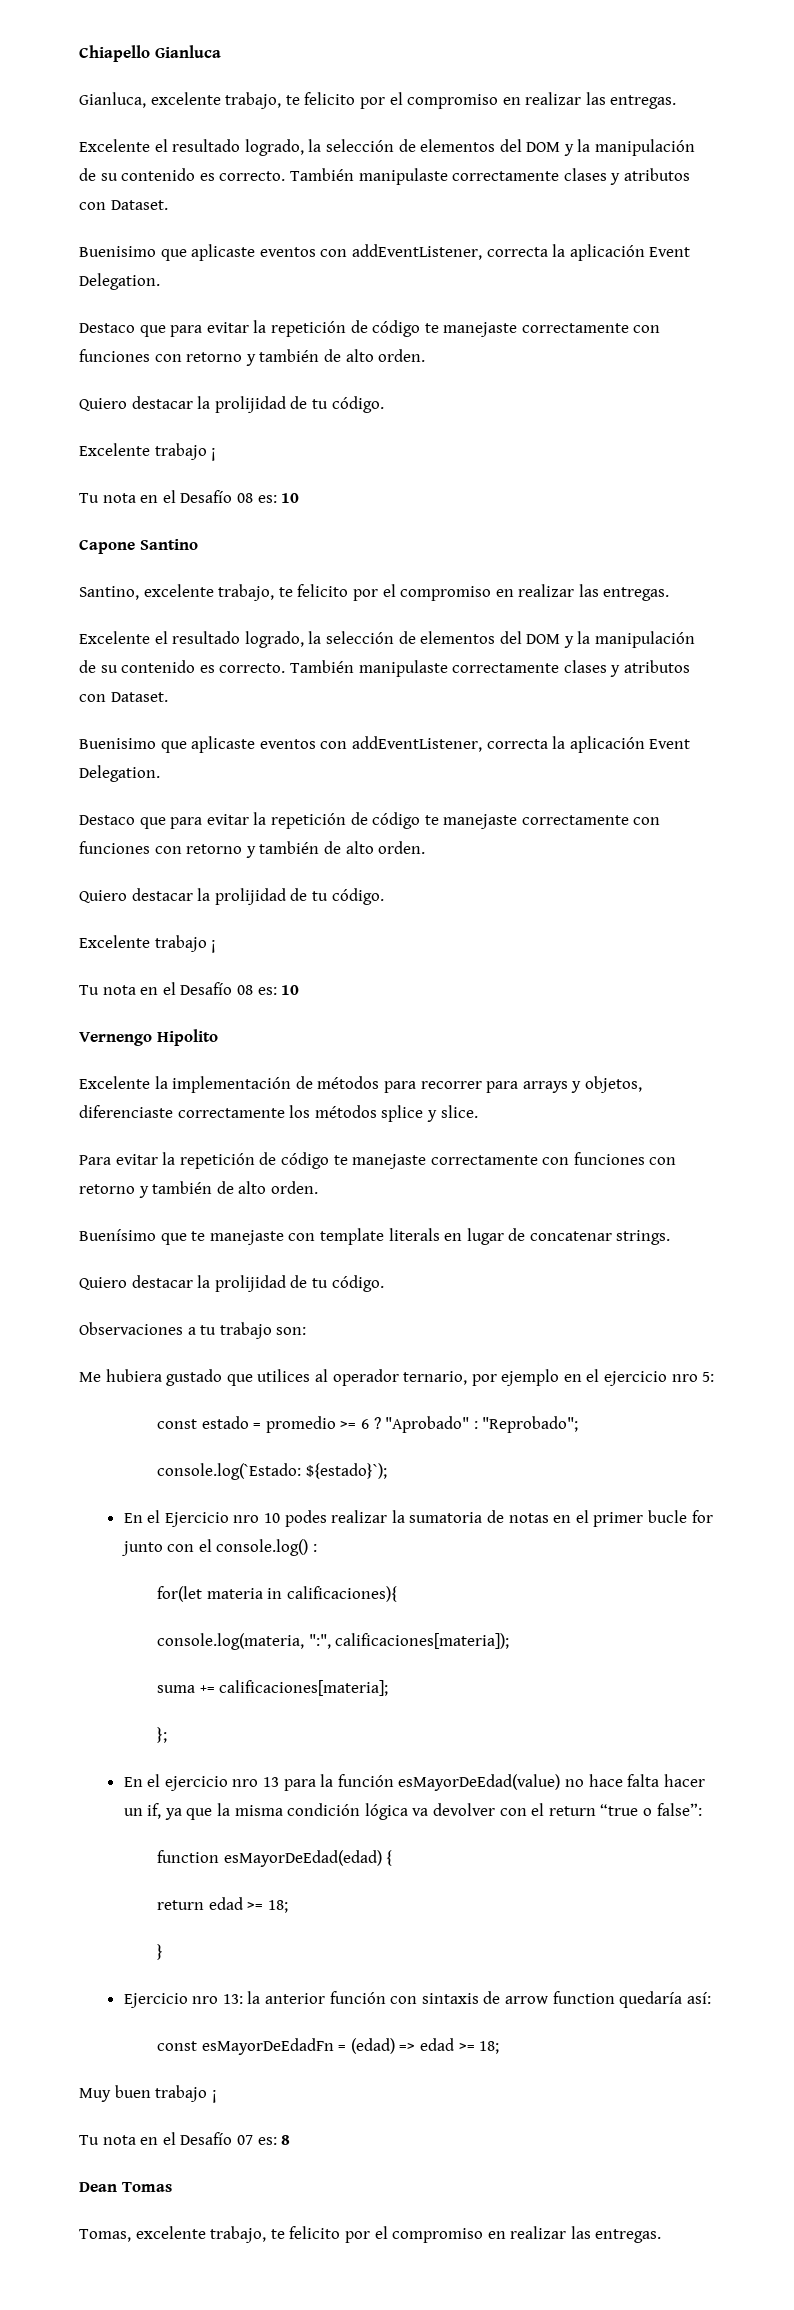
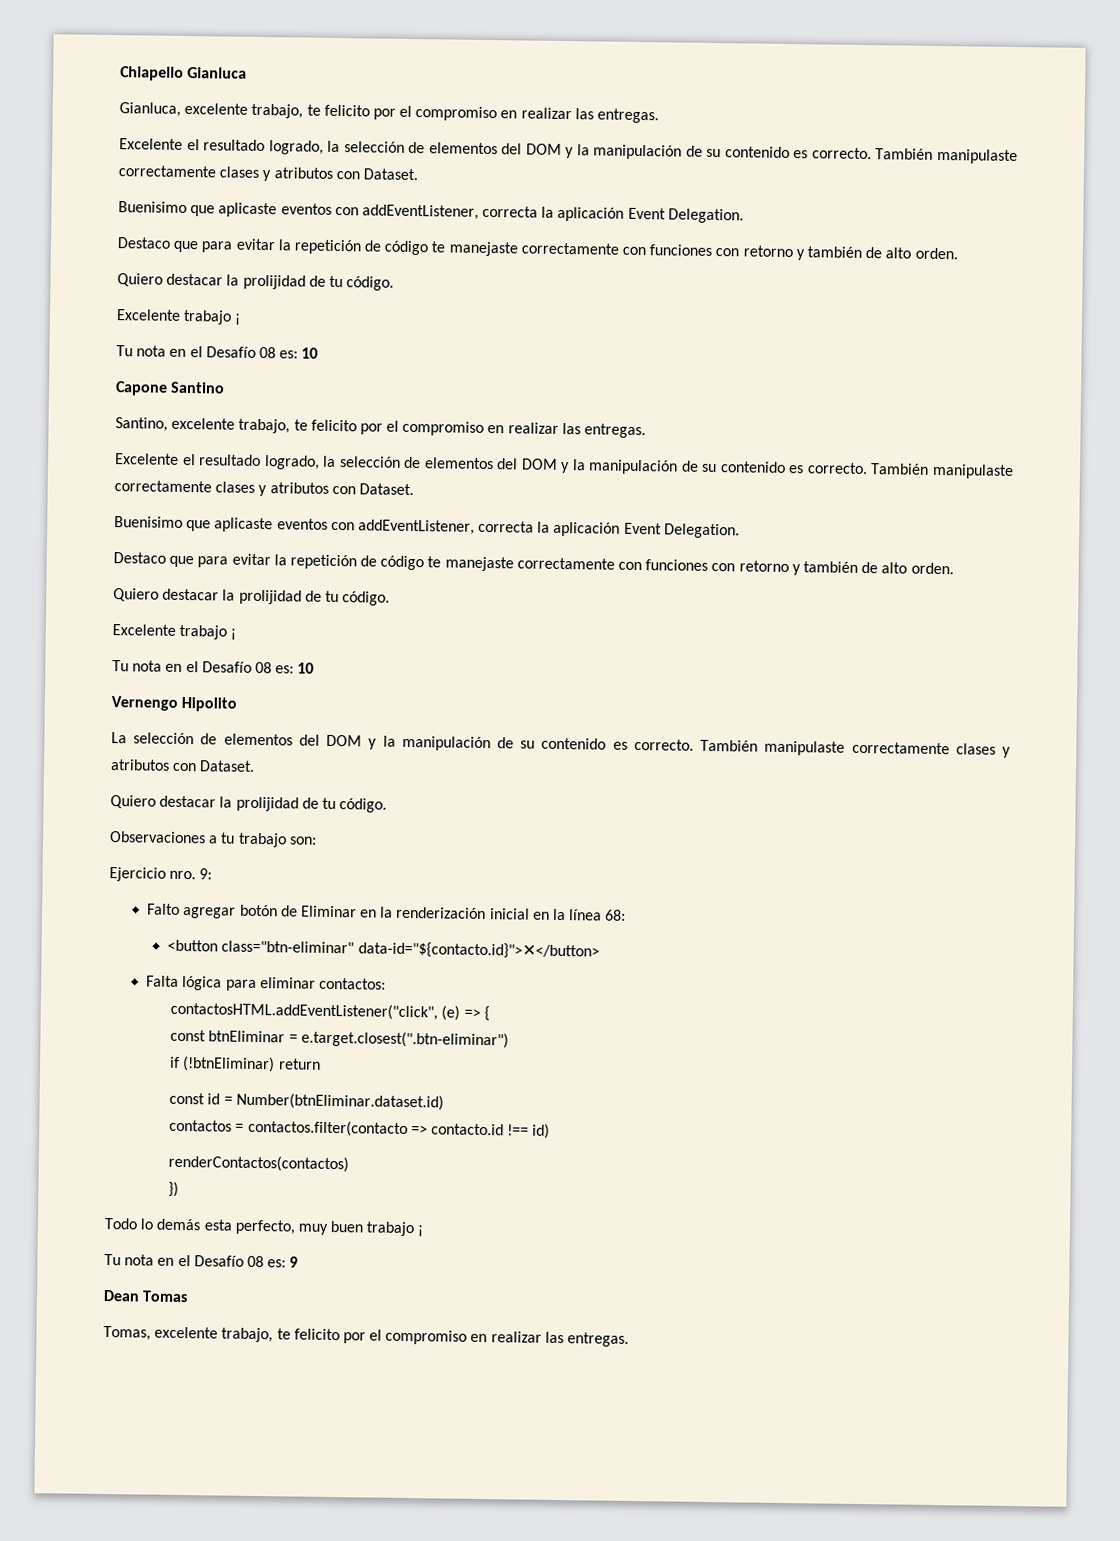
[79,1076,642,1093] [79,1105,478,1122] [79,1152,677,1169] [79,1181,318,1198] [79,1228,671,1245] Excelente la implementación de métodos para recorrer para arrays y objetos, diferenciaste correctamente los métodos splice y slice. // Para evitar la repetición de código te manejaste correctamente con funciones con retorno y también de alto orden. // Buenísimo que te manejaste con template literals en lugar de concatenar strings. -> [111,732,1011,758] [110,759,256,772] La selección de elementos del DOM y la manipulación de su contenido es correcto. También manipulaste correctamente clases y atributos con Dataset.
[79,1369,715,1386] [157,1416,579,1433] [157,1463,387,1480] [123,1510,713,1527] [120,1539,318,1556] [157,1586,397,1602] [157,1633,510,1650] [157,1680,389,1696] [157,1727,168,1743] [123,1774,705,1791] [123,1803,702,1820] [157,1850,393,1867] [157,1897,288,1913] [157,1944,164,1960] [123,1991,711,2008] [157,2038,500,2055] [79,2088,111,2102] Me hubiera gustado que utilices al operador ternario, por ejemplo en el ejercicio nro 5: // const estado = promedio >= 6 ? "Aprobado" : "Reprobado"; // console.log(`Estado: ${estado}`); // En el Ejercicio nro 10 podes realizar la sumatoria de notas en el primer bucle for junto con el console.log() : // for(let materia in calificaciones){ // console.log(materia, ":", calificaciones[materia]); // suma += calificaciones[materia]; // }; // En el ejercicio nro 13 para la función esMayorDeEdad(value) no hace falta hacer un if, ya que la misma condición lógica va devolver con el return “true o false”: // function esMayorDeEdad(edad) { // return edad >= 18; // } // Ejercicio nro 13: la anterior función con sintaxis de arrow function quedaría así: // const esMayorDeEdadFn = (edad) => edad >= 18; // Muy -> [109,867,213,882] [147,903,627,921] [167,939,600,960] [146,975,386,991] [170,1001,490,1022] [170,1029,509,1049] [170,1056,321,1073] [169,1092,444,1111] [169,1119,551,1139] [168,1154,350,1173] [168,1181,180,1197] [104,1218,328,1235] Ejercicio nro. 9: // Falto agregar botón de Eliminar en la renderización inicial en la línea 68: // <button class="btn-eliminar" data-id="${contacto.id}">✕</button> // Falta lógica para eliminar contactos: // contactosHTML.addEventListener("click", (e) => { // const btnEliminar = e.target.closest(".btn-eliminar") // if (!btnEliminar) return // const id = Number(btnEliminar.dataset.id) // contactos = contactos.filter(contacto => contacto.id !== id) // renderContactos(contactos) // }) // Todo lo demás esta perfecto, muy
[236,2135,291,2145] 07 es: 8 -> [246,1255,299,1268] 08 es: 9

